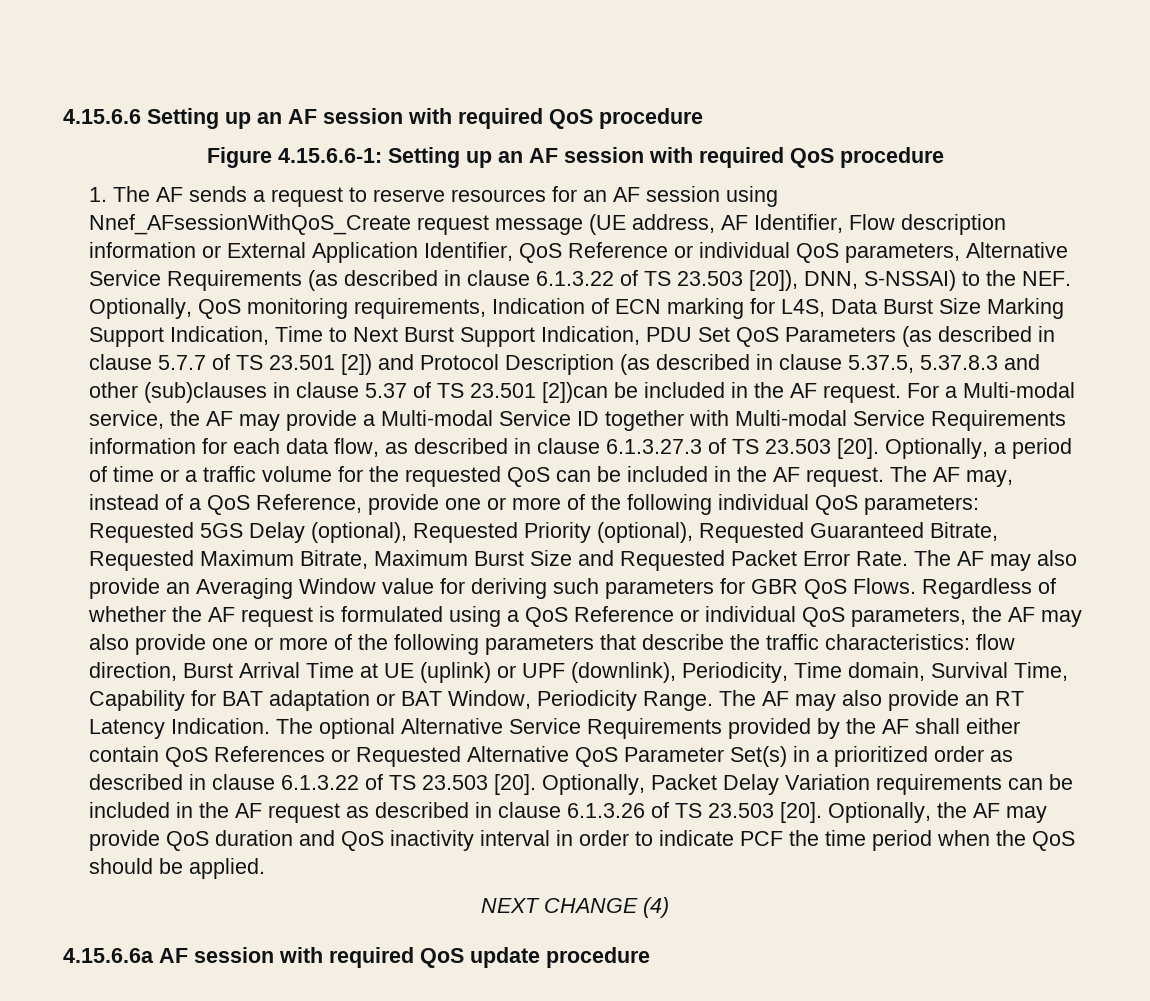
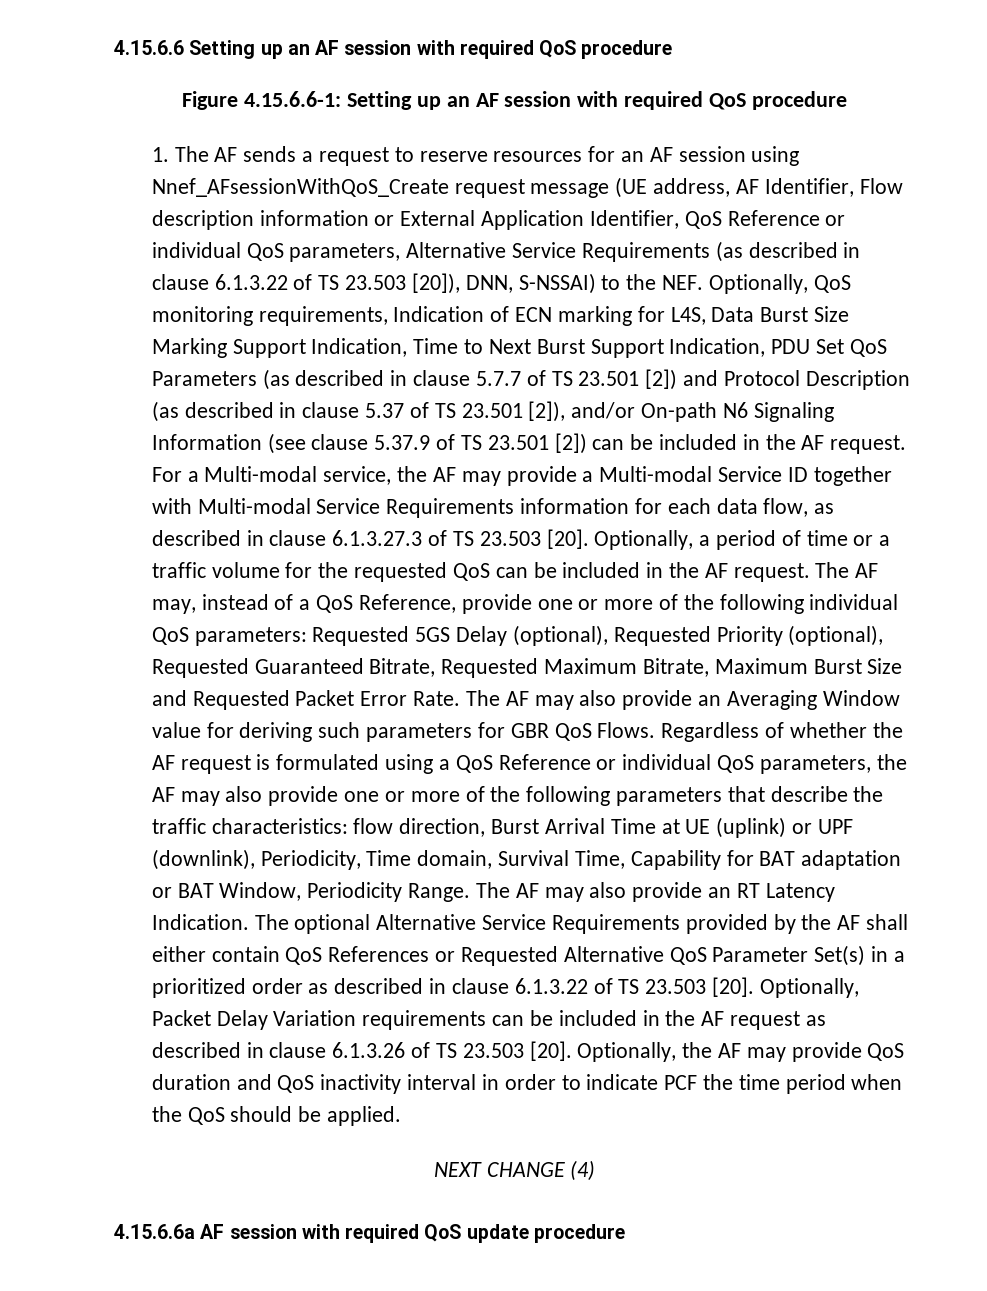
[848,354,1041,373] [89,382,609,403] 5.37.5, 5.37.8.3 and other (sub)clauses in clause 5.37 of TS 23.501 [2])can -> [365,401,834,422] [151,433,625,454] 5.37 of TS 23.501 [2]), and/or On-path N6 Signaling Information (see clause 5.37.9 of TS 23.501 [2]) can

